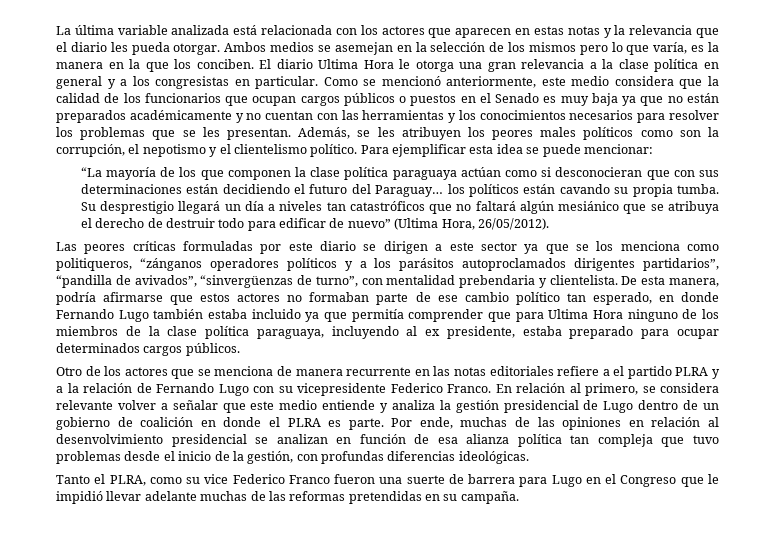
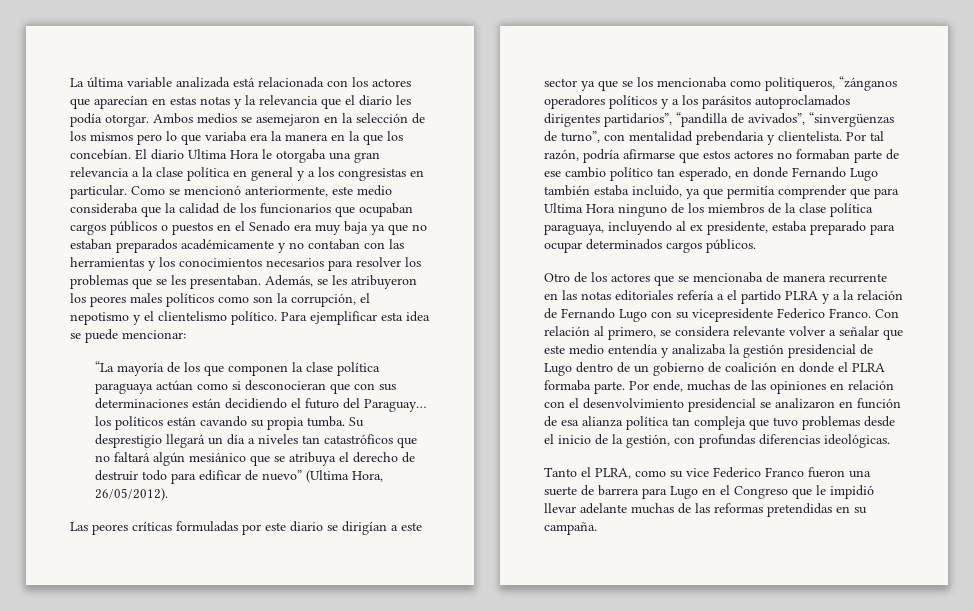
[455,28,512,38] aparecen -> [94,95,148,109] aparecían
[131,42,170,55] pueda -> [70,113,102,127] podía
[334,42,393,55] asemejan -> [256,114,320,126] asemejaron
[653,42,705,54] varía, es -> [205,131,268,142] variaba era
[196,59,254,69] conciben. -> [70,149,131,160] concebían.
[415,60,454,72] otorga -> [276,149,326,163] otorgaba
[614,76,674,86] considera -> [70,203,138,214] consideraba
[252,96,297,106] ocupan -> [359,203,413,217] ocupaban
[543,96,557,103] es -> [294,224,312,231] era
[687,93,719,103] están -> [70,239,112,250] estaban
[265,111,314,120] cuentan -> [308,239,360,250] contaban
[226,128,291,140] presentan. -> [190,275,261,289] presentaban.
[401,127,461,140] atribuyen -> [351,275,417,289] atribuyeron
[383,241,428,254] dirigen -> [342,521,387,535] dirigían
[620,241,680,251] menciona -> [657,77,727,88] mencionaba
[621,276,719,287] De esta manera, -> [846,131,884,141] [544,149,579,161] Por tal razón,
[251,309,301,319] incluido -> [632,185,682,197] incluido,
[214,366,274,376] menciona -> [693,272,763,283] mencionaba
[557,366,600,376] refiere -> [677,290,714,300] refería
[495,384,512,393] En -> [875,309,899,318] Con
[322,400,435,413] entiende y analiza -> [608,344,726,358] entendía y analizaba
[328,420,342,427] es -> [544,380,591,391] formaba
[707,417,719,427] al -> [544,398,579,408] con el
[276,434,328,444] analizan -> [775,398,835,409] analizaron

